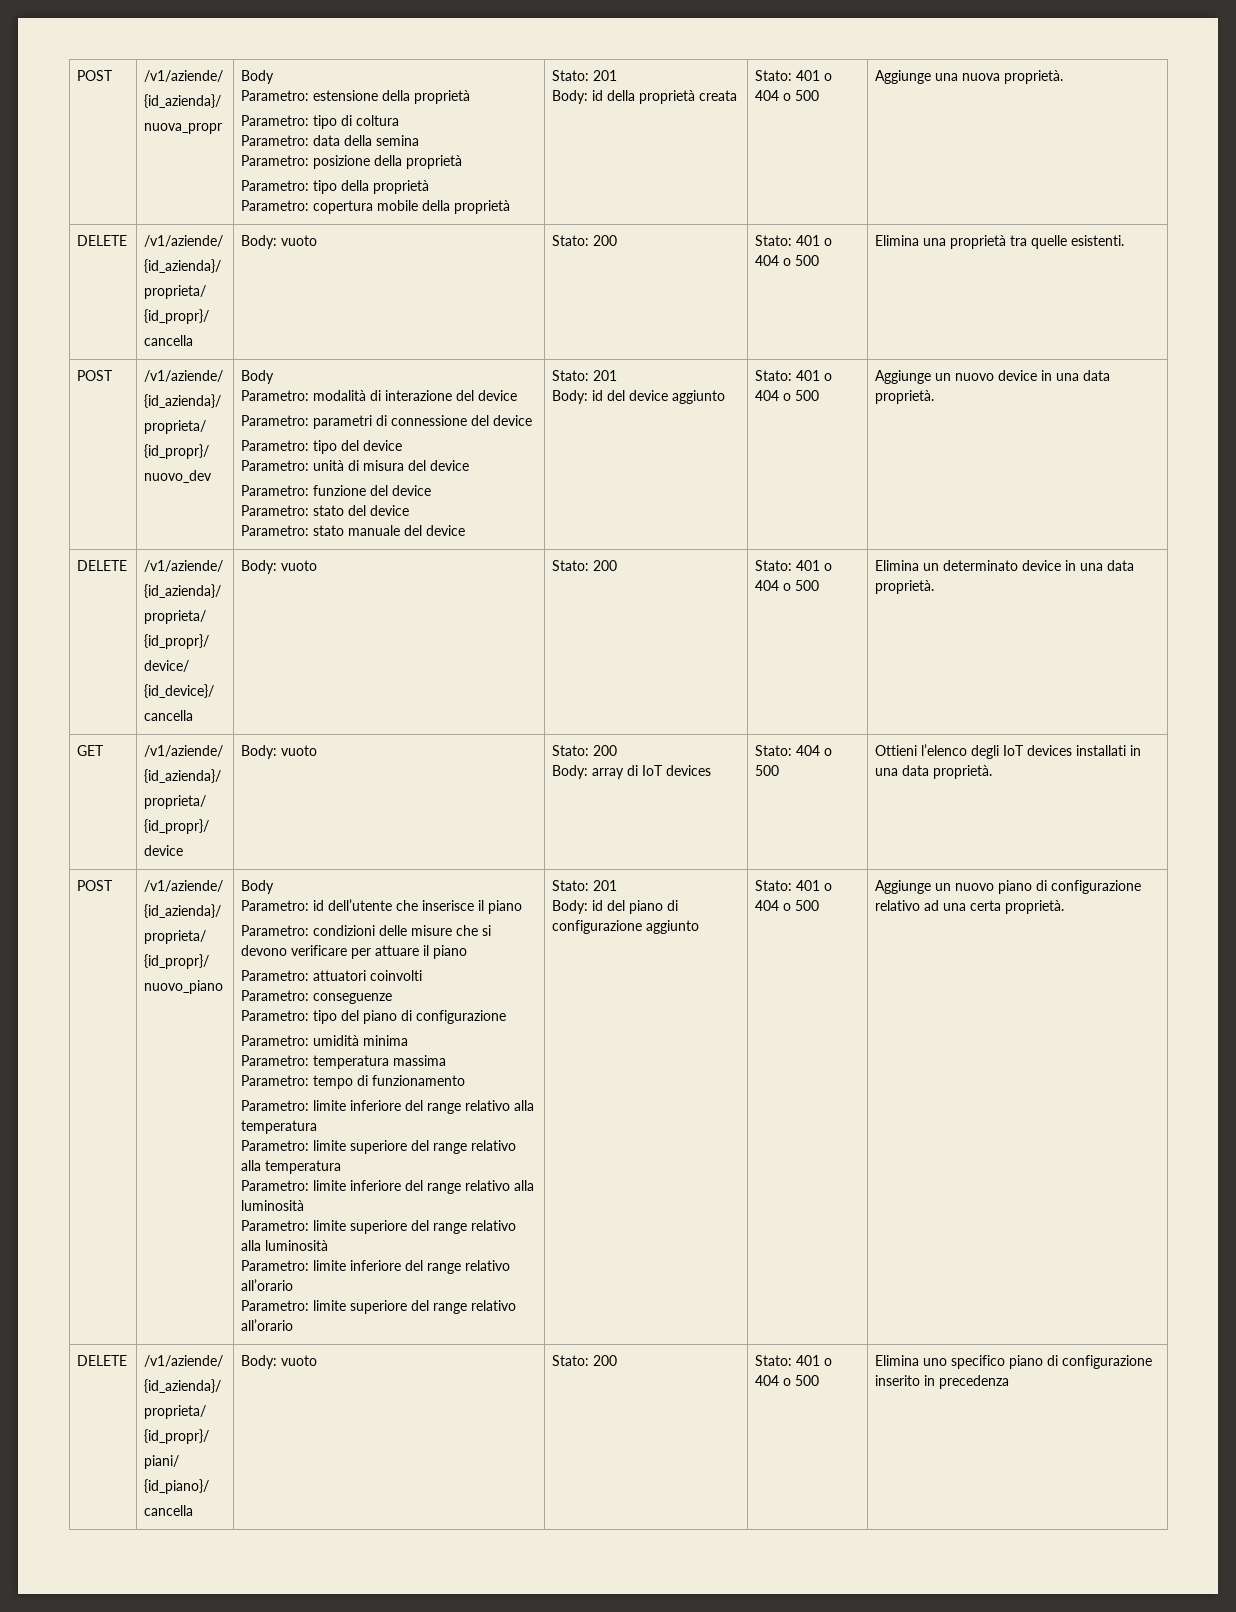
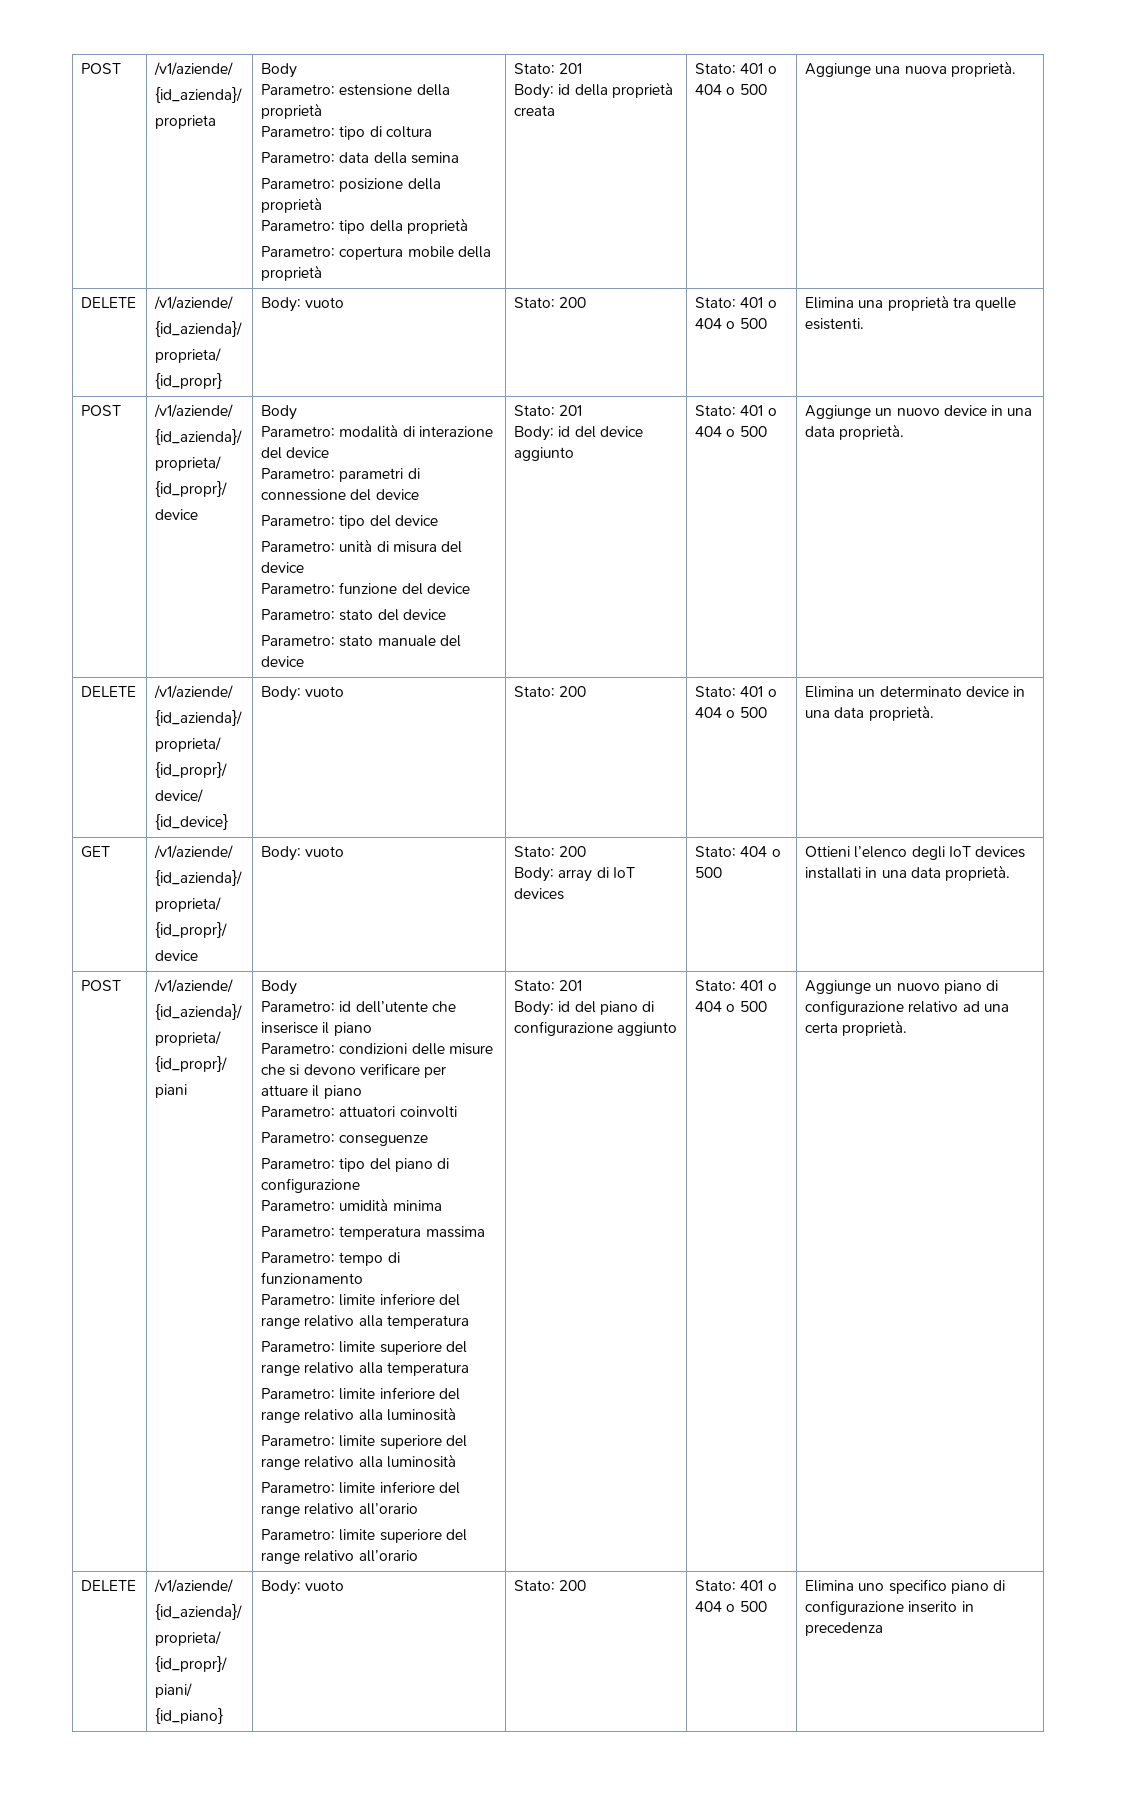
[77,70,114,81] [144,70,224,82] [144,94,222,108] [144,123,223,134] POST | /v1/aziende/ // {id_azienda}/ // nuova_propr -> [81,63,122,74] [154,62,234,76] [155,87,243,103] [155,115,217,129] POST | /v1/aziende/ // {id_azienda}/ // proprieta
[144,309,210,324] [144,335,194,346] {id_propr}/ // cancella -> [155,373,223,389] {id_propr}
[144,470,213,483] nuovo_dev -> [155,509,199,520] device
[144,684,215,698] [144,710,194,721] {id_device}/ // cancella -> [155,814,229,830] {id_device}
[144,980,224,994] nuovo_piano -> [155,1084,188,1098] piani
[144,1479,210,1494] [144,1505,194,1516] {id_piano}/ // cancella -> [155,1708,224,1724] {id_piano}

